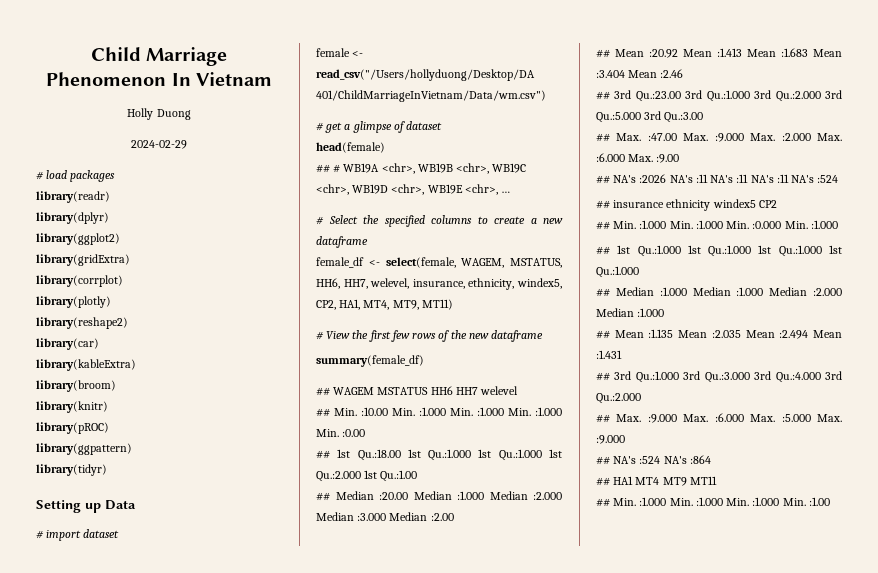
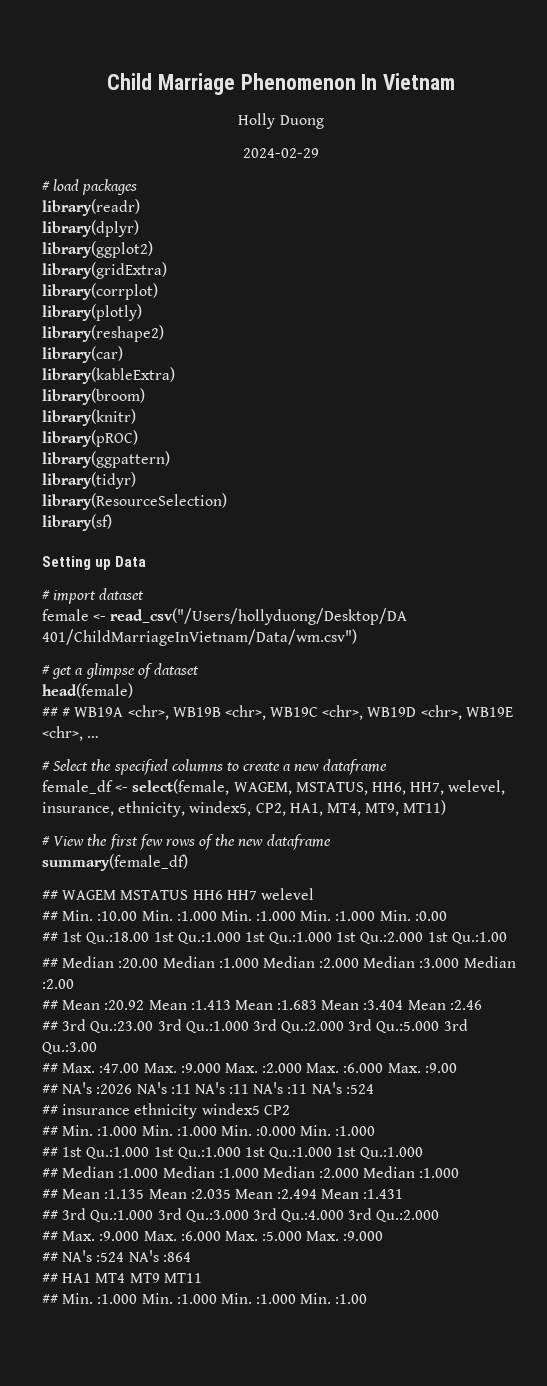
(107, 470) none -> [42,493,227,510] [42,514,112,531] // library(ResourceSelection) // library(sf)

